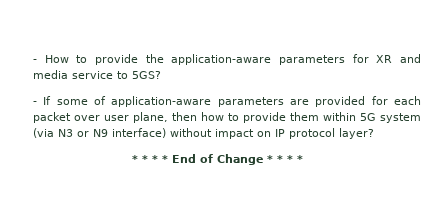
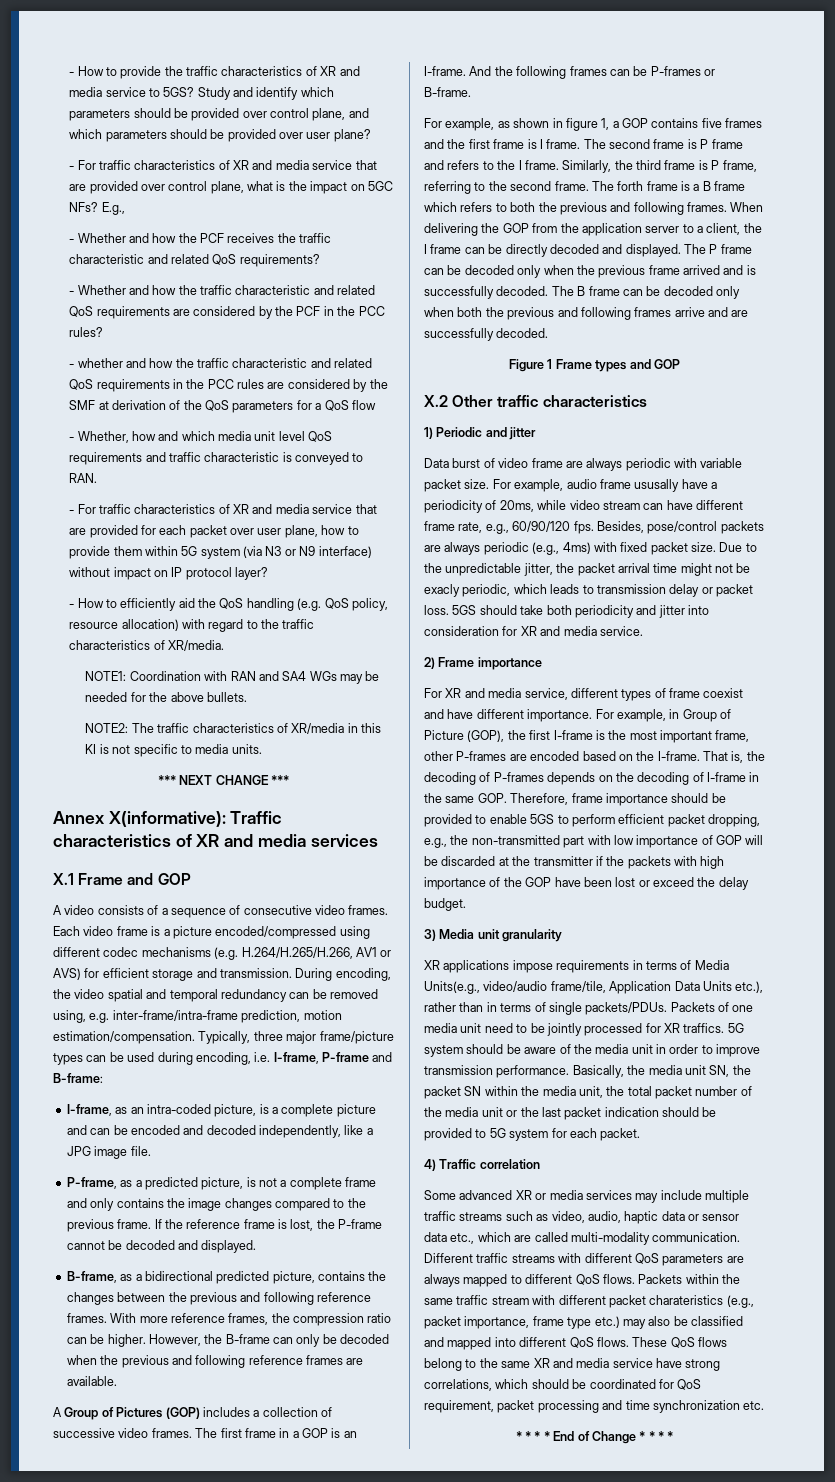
[171,54,369,65] application-aware parameters for -> [186,66,317,76] traffic characteristics of
[32,96,284,107] // - If some of application-aware parameters -> [197,87,334,100] [69,108,369,121] [69,129,371,142] [69,160,377,170] [69,181,393,194] [69,202,125,215] [69,233,332,243] [69,254,320,267] [69,285,376,295] [69,306,385,319] [69,327,104,337] [69,358,373,368] [69,379,388,392] [69,400,376,413] [69,431,333,443] [69,452,364,465] [69,473,98,483] [69,504,377,514] Study and identify which parameters should be provided over control plane, and which parameters should be provided over user plane? // - For traffic characteristics of XR and media service that are provided over control plane, what is the impact on 5GC NFs? E.g., // - Whether and how the PCF receives the traffic characteristic and related QoS requirements? // - Whether and how the traffic characteristic and related QoS requirements are considered by the PCF in the PCC rules? // - whether and how the traffic characteristic and related QoS requirements in the PCC rules are considered by the SMF at derivation of the QoS parameters for a QoS flow // - Whether, how and which media unit level QoS requirements and traffic characteristic is conveyed to RAN. // - For traffic characteristics of XR and media service that
[171,112,197,121] then -> (318, 531) none
(374, 133) none -> [69,598,388,611] [69,619,315,632] [69,640,224,651] [85,671,380,684] [85,692,247,702] [85,723,382,734] [85,744,262,757] [157,775,290,785] [53,811,283,827] [53,834,378,847] [53,873,191,885] [53,905,389,918] [53,926,370,939] [53,947,392,960] [53,968,391,981] [53,989,378,1002] [53,1010,342,1023] [53,1031,394,1044] [53,1052,393,1065] [53,1073,103,1083] [66,1104,376,1117] [66,1125,373,1138] [66,1146,151,1159] [66,1177,377,1190] [66,1198,366,1211] [66,1219,383,1232] [66,1240,257,1253] [66,1271,387,1284] [66,1292,371,1305] [66,1313,392,1326] [66,1334,390,1347] [66,1355,364,1368] [66,1376,117,1386] [53,1407,332,1420] [53,1428,357,1438] [424,66,715,79] [424,87,471,97] [424,118,763,131] [424,139,743,149] [424,160,757,173] [424,181,746,194] [424,202,764,215] [424,223,762,236] [424,244,752,257] [424,265,756,278] [424,286,740,299] [424,307,749,320] [424,328,549,341] [509,359,680,372] [424,395,647,407] [424,427,537,440] [424,458,743,471] [424,479,717,492] [424,500,743,513] [424,521,764,534] [424,542,757,555] [424,563,751,576] [424,584,753,597] [424,605,709,618] [424,626,643,636] [424,657,542,670] [424,688,744,701] [424,709,731,722] [424,730,750,743] [424,751,765,763] [424,772,760,785] [424,793,726,806] [424,814,760,827] [424,835,764,848] [424,856,725,869] [424,877,749,890] [424,898,466,911] [424,929,563,942] [424,960,729,973] [424,981,764,994] [424,1002,754,1015] [424,1023,744,1036] [424,1044,761,1057] [424,1065,751,1078] [424,1086,752,1099] [424,1107,717,1120] [424,1128,641,1141] [424,1159,540,1171] [424,1190,749,1203] [424,1211,740,1224] [424,1232,741,1245] [424,1253,744,1266] [424,1274,740,1287] [424,1295,754,1308] [424,1316,743,1329] [424,1337,727,1350] [424,1358,721,1371] [424,1379,702,1391] [424,1400,765,1413] // - How to efficiently aid the QoS handling (e.g. QoS policy, resource allocation) with regard to the traffic characteristics of XR/media. // NOTE1: Coordination with RAN and SA4 WGs may be needed for the above bullets. // NOTE2: The traffic characteristics of XR/media in this KI is not specific to media units. // *** NEXT CHANGE *** // Annex X(informative): Traffic characteristics of XR and media services // X.1 Frame and GOP // A video consists of a sequence of consecutive video frames. Each video frame is a picture encoded/compressed using different codec mechanisms (e.g. H.264/H.265/H.266, AV1 or AVS) for efficient storage and transmission. During encoding, the video spatial and temporal redundancy can be removed using, e.g. inter-frame/intra-frame prediction, motion estimation/compensation. Typically, three major frame/picture types can be used during encoding, i.e. I-frame, P-frame and B-frame: // I-frame, as an intra-coded picture, is a complete picture and can be encoded and decoded independently, like a JPG image file. // P-frame, as a predicted picture, is not a complete frame and only contains the image changes compared to the previous frame. If the reference frame is lost, the P-frame cannot be decoded and displayed. // B-frame, as a bidirectional predicted picture, contains the changes between the previous and following reference frames. With more reference frames, the compression ratio can be higher. However, the B-frame can only be decoded when the previous and following reference frames are available. // A Group of Pictures (GOP) includes a collection of successive video frames. The first frame in a GOP is an I-frame. And the following frames can be P-frames or B-frame. // For example, as shown in figure 1, a GOP contains five frames and the first frame is I frame. The second frame is P frame and refers to the I frame. Similarly, the third frame is P frame, referring to the second frame. The forth frame is a B frame which refers to both the previous and following frames. When delivering the GOP from the application server to a client, the I frame can be directly decoded and displayed. The P frame can be decoded only when the previous frame arrived and is successfully decoded. The B frame can be decoded only when both the previous and following frames arrive and are successfully decoded. // Figure 1 Frame types and GOP // X.2 Other traffic characteristics // 1) Periodic and jitter // Data burst of video frame are always periodic with variable packet size. For example, audio frame ususally have a periodicity of 20ms, while video stream can have different frame rate, e.g., 60/90/120 fps. Besides, pose/control packets are always periodic (e.g., 4ms) with fixed packet size. Due to the unpredictable jitter, the packet arrival time might not be exacly periodic, which leads to transmission delay or packet loss. 5GS should take both periodicity and jitter into consideration for XR and media service. // 2) Frame importance // For XR and media service, different types of frame coexist and have different importance. For example, in Group of Picture (GOP), the first I-frame is the most important frame, other P-frames are encoded based on the I-frame. That is, the decoding of P-frames depends on the decoding of I-frame in the same GOP. Therefore, frame importance should be provided to enable 5GS to perform efficient packet dropping, e.g., the non-transmitted part with low importance of GOP will be discarded at the transmitter if the packets with high importance of the GOP have been lost or exceed the delay budget. // 3) Media unit granularity // XR applications impose requirements in terms of Media Units(e.g., video/audio frame/tile, Application Data Units etc.), rather than in terms of single packets/PDUs. Packets of one media unit need to be jointly processed for XR traffics. 5G system should be aware of the media unit in order to improve transmission performance. Basically, the media unit SN, the packet SN within the media unit, the total packet number of the media unit or the last packet indication should be provided to 5G system for each packet. // 4) Traffic correlation // Some advanced XR or media services may include multiple traffic streams such as video, audio, haptic data or sensor data etc., which are called multi-modality communication. Different traffic streams with different QoS parameters are always mapped to different QoS flows. Packets within the same traffic stream with different packet charateristics (e.g., packet importance, frame type etc.) may also be classified and mapped into different QoS flows. These QoS flows belong to the same XR and media service have strong correlations, which should be coordinated for QoS requirement, packet processing and time synchronization etc.

